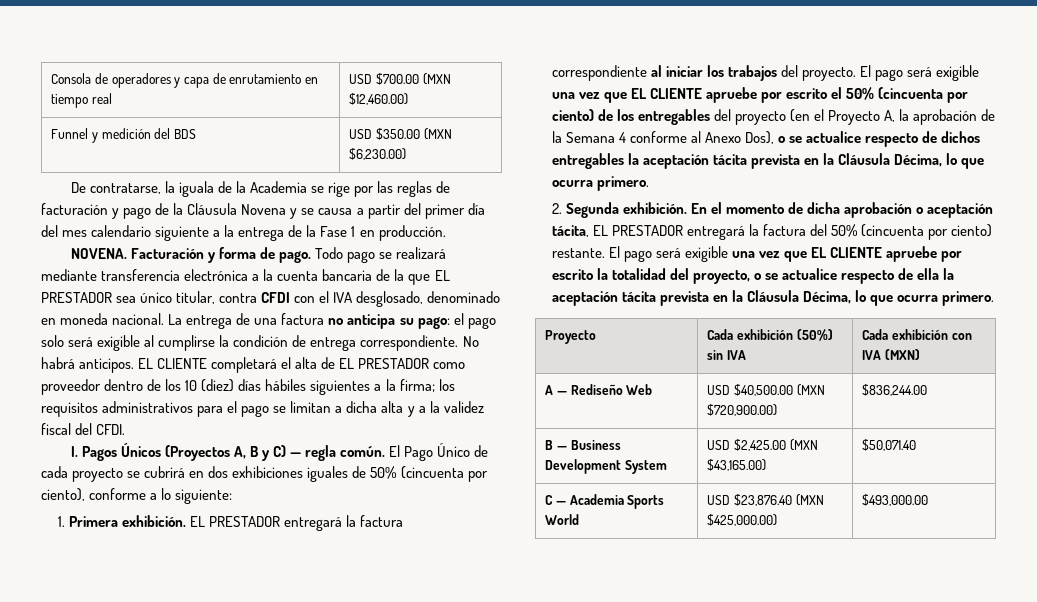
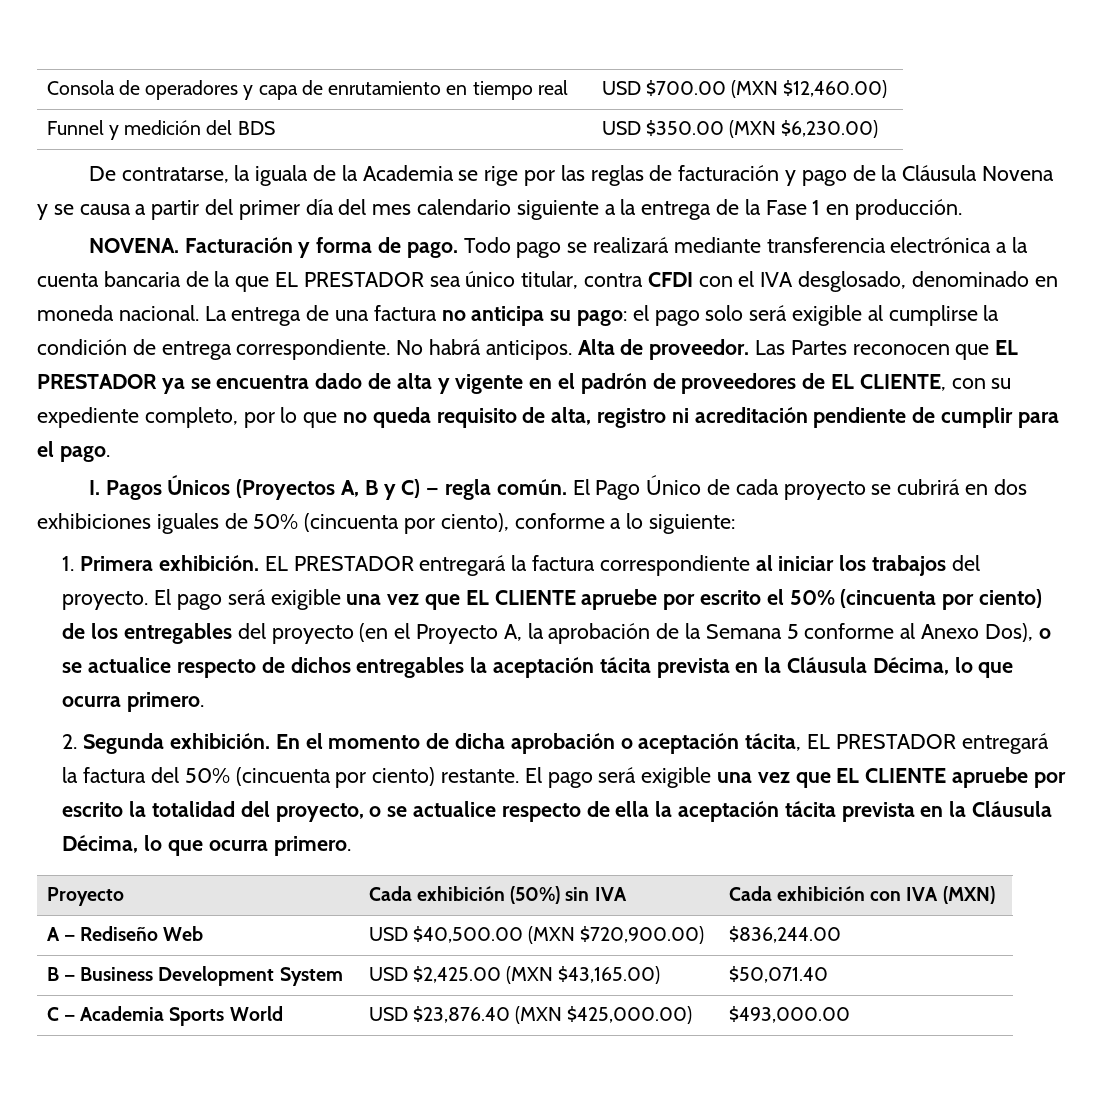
[138,357,466,373] [41,379,455,395] [41,401,484,417] [41,423,126,435] EL CLIENTE completará el alta de EL PRESTADOR como proveedor dentro de los 10 (diez) días hábiles siguientes a la firma; los requisitos administrativos para el pago se limitan a dicha alta y a la validez fiscal del CFDI. -> [577,339,1019,360] [37,373,1012,394] [37,407,1059,428] [37,441,110,462] Alta de proveedor. Las Partes reconocen que EL PRESTADOR ya se encuentra dado de alta y vigente en el padrón de proveedores de EL CLIENTE, con su expediente completo, por lo que no queda requisito de alta, registro ni acreditación pendiente de cumplir para el pago.
[618,132,626,143] 4 -> [786,624,799,639] 5

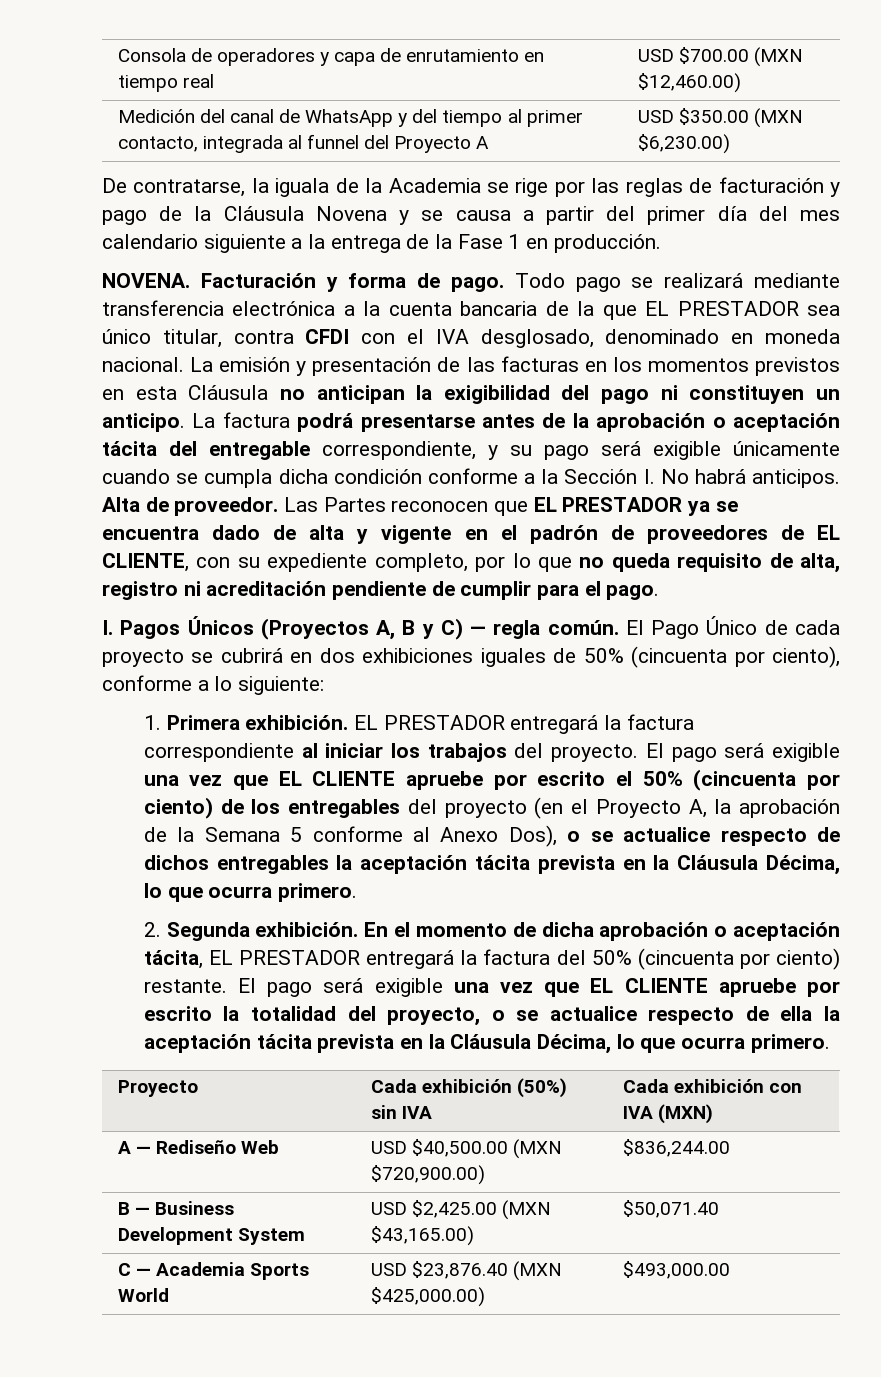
[46,120,275,140] Funnel y medición del BDS -> [117,109,583,127] [117,134,490,153] Medición del canal de WhatsApp y del tiempo al primer contacto, integrada al funnel del Proyecto A
[231,305,1000,326] [37,339,391,360] entrega de una factura no anticipa su pago: el pago solo será exigible al cumplirse la condición de entrega correspondiente. -> [219,356,840,376] [102,385,840,404] [102,412,840,432] [102,441,840,460] [102,468,655,488] emisión y presentación de las facturas en los momentos previstos en esta Cláusula no anticipan la exigibilidad del pago ni constituyen un anticipo. La factura podrá presentarse antes de la aprobación o aceptación tácita del entregable correspondiente, y su pago será exigible únicamente cuando se cumpla dicha condición conforme a la Sección I.

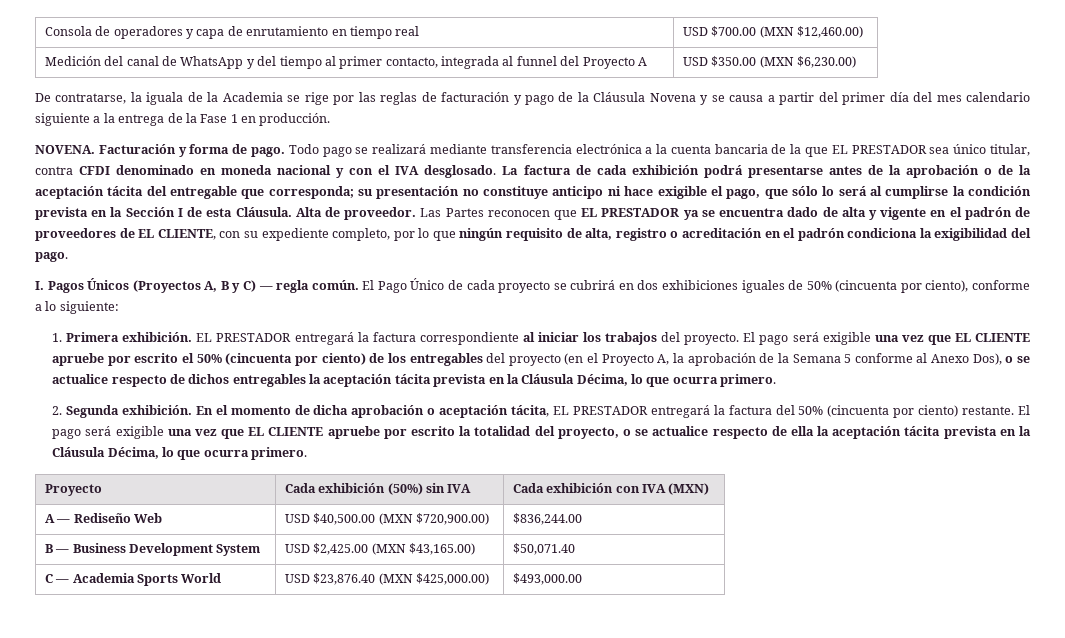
[361,329,840,348] [102,356,840,376] [102,385,840,404] [102,412,290,432] con el IVA desglosado, denominado en moneda nacional. La emisión y presentación de las facturas en los momentos previstos en esta Cláusula no anticipan la exigibilidad del pago ni constituyen un anticipo. La factura -> [116,165,699,178] denominado en moneda nacional y con el IVA desglosado. La factura de cada exhibición
(726, 422) none -> [997,165,1031,175] de la
[322,441,840,460] [102,468,840,488] correspondiente, y su pago será exigible únicamente cuando se cumpla dicha condición conforme a la Sección I. No habrá anticipos. -> [241,186,1031,199] [35,207,292,220] que corresponda; su presentación no constituye anticipo ni hace exigible el pago, que sólo lo será al cumplirse la condición prevista en la Sección I de esta Cláusula.
[579,553,670,572] no queda -> [459,228,504,241] ningún
[183,581,601,600] ni acreditación pendiente de cumplir para el -> [670,228,1032,241] o acreditación en el padrón condiciona la exigibilidad del

